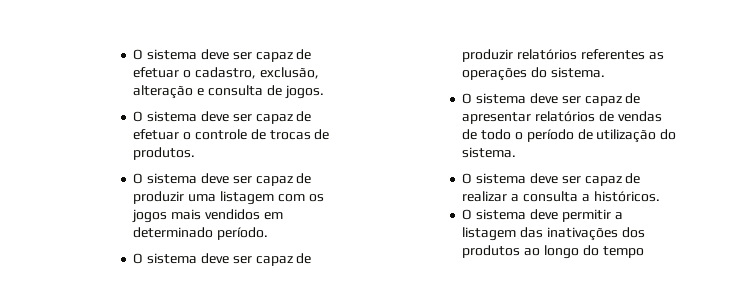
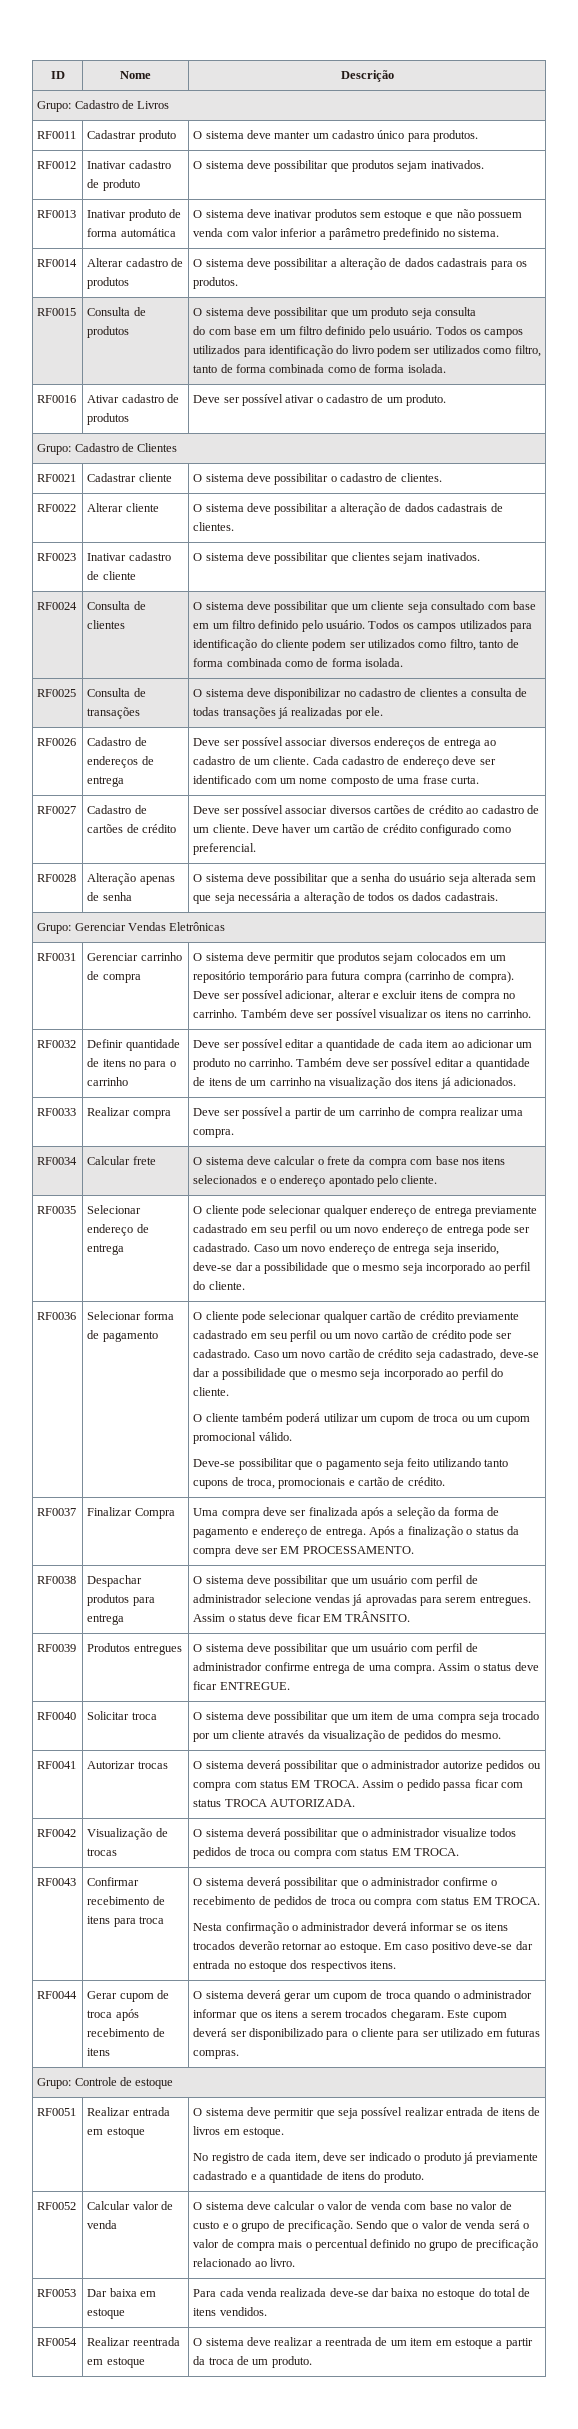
[133,49,312,62] [133,67,319,79] [133,85,324,99] [133,111,312,124] [133,129,330,140] [133,147,196,160] [133,173,312,186] [133,191,324,205] [132,209,283,223] [133,227,269,240] [133,253,312,266] [462,49,664,62] [462,67,605,81] [462,93,641,106] [462,111,662,124] [462,129,677,143] [462,147,517,158] [462,173,641,186] [462,191,660,202] [462,209,623,222] [462,227,645,241] [462,245,644,259] O sistema deve ser capaz de efetuar o cadastro, exclusão, alteração e consulta de jogos. // O sistema deve ser capaz de efetuar o controle de trocas de produtos. // O sistema deve ser capaz de produzir uma listagem com os jogos mais vendidos em determinado período. // O sistema deve ser capaz de produzir relatórios referentes as operações do sistema. // O sistema deve ser capaz de apresentar relatórios de vendas de todo o período de utilização do sistema. // O sistema deve ser capaz de realizar a consulta a históricos. // O sistema deve permitir a listagem das inativações dos produtos ao longo do tempo -> [50,71,65,79] [120,71,151,79] [340,70,394,82] [37,100,170,112] [37,131,77,139] [87,130,176,142] [193,130,479,142] [37,161,77,169] [87,160,171,169] [87,179,140,191] [193,160,484,172] [37,210,77,218] [87,209,181,221] [87,228,176,237] [193,209,522,221] [193,228,500,240] [37,259,78,267] [87,258,183,267] [87,277,130,289] [193,258,527,270] [193,277,239,289] [37,308,77,316] [87,307,146,316] [87,326,130,338] [193,307,477,319] [193,326,524,338] [193,345,541,357] [193,364,446,373] [37,395,77,403] [87,394,179,403] [87,413,130,425] [193,394,447,406] [37,443,178,455] [37,474,77,482] [87,473,172,482] [193,473,442,485] [37,504,77,512] [87,503,159,512] [193,503,503,515] [193,522,235,531] [37,553,77,561] [87,552,171,561] [87,571,136,580] [193,552,480,564] [37,602,78,610] [87,601,146,610] [87,620,126,629] [193,601,536,613] [193,620,532,632] [193,639,519,651] [193,658,403,667] [37,689,77,697] [87,688,146,697] [87,707,141,719] [193,688,527,700] [193,707,383,719] [37,738,77,746] [87,737,147,746] [87,756,154,768] [87,776,125,787] [193,737,497,749] [193,756,496,768] [193,775,480,787] [37,806,77,814] [87,805,147,814] [87,824,176,833] [193,805,539,817] [193,824,511,836] [193,843,257,855] [37,874,77,882] [87,873,175,885] [87,892,132,901] [193,873,537,885] [193,892,498,904] [37,922,226,934] [37,953,77,961] [87,952,182,961] [87,971,141,983] [193,952,506,964] [193,971,514,983] [193,990,515,1002] [193,1009,531,1021] [37,1040,77,1048] [87,1039,180,1051] [87,1058,176,1070] [87,1077,129,1086] [193,1039,533,1051] [193,1058,530,1070] [193,1077,516,1089] [37,1108,77,1116] [87,1107,171,1119] [193,1107,524,1119] [193,1129,235,1138] [37,1157,78,1165] [87,1156,156,1165] [193,1156,506,1168] [193,1175,438,1187] [37,1206,77,1214] [87,1205,142,1214] [87,1224,149,1236] [87,1244,125,1255] [193,1205,538,1217] [193,1224,531,1236] [193,1243,500,1255] [193,1262,531,1274] [193,1281,245,1290] [37,1312,77,1320] [87,1311,174,1320] [87,1330,158,1342] [193,1311,520,1323] [193,1330,513,1342] [193,1349,539,1361] [193,1368,503,1380] [193,1387,230,1396] [193,1413,531,1425] [193,1432,292,1444] [193,1458,509,1470] [193,1477,445,1489] [37,1508,77,1516] [87,1507,175,1519] [193,1507,499,1519] [193,1526,519,1538] [193,1545,414,1557] [37,1576,77,1584] [87,1575,143,1587] [87,1594,155,1606] [87,1614,125,1625] [193,1575,478,1587] [193,1594,531,1606] [193,1611,411,1622] [37,1644,77,1652] [87,1643,182,1655] [193,1643,478,1655] [193,1662,539,1674] [193,1681,290,1690] [37,1712,77,1720] [87,1711,157,1720] [193,1711,540,1723] [193,1730,501,1742] [37,1761,77,1769] [87,1761,168,1769] [193,1760,541,1772] [193,1779,523,1791] [193,1799,355,1807] [37,1829,77,1837] [87,1828,168,1840] [87,1848,118,1856] [193,1828,517,1840] [193,1847,460,1859] [37,1878,77,1886] [87,1877,140,1886] [87,1896,165,1905] [87,1916,164,1927] [193,1877,498,1889] [193,1896,540,1908] [193,1922,509,1934] [193,1941,533,1953] [193,1960,396,1972] [37,1991,78,1999] [87,1990,169,2002] [87,2009,139,2021] [87,2028,165,2037] [87,2048,111,2056] [193,1990,532,2002] [193,2009,507,2021] [193,2028,540,2040] [193,2050,240,2059] [37,2077,174,2089] [37,2108,77,2116] [87,2107,170,2116] [87,2127,145,2138] [193,2107,541,2119] [193,2126,284,2138] [193,2152,539,2164] [193,2171,424,2183] [37,2202,77,2210] [87,2201,173,2210] [87,2220,118,2229] [193,2201,512,2210] [193,2220,529,2232] [193,2239,538,2251] [193,2258,295,2267] [37,2289,77,2297] [87,2288,156,2297] [87,2308,126,2319] [193,2288,531,2300] [193,2307,267,2316] [37,2338,78,2346] [87,2337,180,2346] [87,2357,145,2368] [193,2337,533,2349] [193,2356,312,2368] ID | Nome | Descrição // Grupo: Cadastro de Livros // RF0011 | Cadastrar produto | O sistema deve manter um cadastro único para produtos. // RF0012 | Inativar cadastro de produto | O sistema deve possibilitar que produtos sejam inativados. // RF0013 | Inativar produto de forma automática | O sistema deve inativar produtos sem estoque e que não possuem venda com valor inferior a parâmetro predefinido no sistema. // RF0014 | Alterar cadastro de produtos | O sistema deve possibilitar a alteração de dados cadastrais para os produtos. // RF0015 | Consulta de produtos | O sistema deve possibilitar que um produto seja consulta // do com base em um filtro definido pelo usuário. Todos os campos utilizados para identificação do livro podem ser utilizados como filtro, tanto de forma combinada como de forma isolada. // RF0016 | Ativar cadastro de produtos | Deve ser possível ativar o cadastro de um produto. // Grupo: Cadastro de Clientes // RF0021 | Cadastrar cliente | O sistema deve possibilitar o cadastro de clientes. // RF0022 | Alterar cliente | O sistema deve possibilitar a alteração de dados cadastrais de clientes. // RF0023 | Inativar cadastro de cliente | O sistema deve possibilitar que clientes sejam inativados. // RF0024 | Consulta de clientes | O sistema deve possibilitar que um cliente seja consultado com base em um filtro definido pelo usuário. Todos os campos utilizados para identificação do cliente podem ser utilizados como filtro, tanto de forma combinada como de forma isolada. // RF0025 | Consulta de transações | O sistema deve disponibilizar no cadastro de clientes a consulta de todas transações já realizadas por ele. // RF0026 | Cadastro de endereços de entrega | Deve ser possível associar diversos endereços de entrega ao cadastro de um cliente. Cada cadastro de endereço deve ser identificado com um nome composto de uma frase curta. // RF0027 | Cadastro de cartões de crédito | Deve ser possível associar diversos cartões de crédito ao cadastro de um cliente. Deve haver um cartão de crédito configurado como preferencial. // RF0028 | Alteração apenas de senha | O sistema deve possibilitar que a senha do usuário seja alterada sem que seja necessária a alteração de todos os dados cadastrais. // Grupo: Gerenciar Vendas Eletrônicas // RF0031 | Gerenciar carrinho de compra | O sistema deve permitir que produtos sejam colocados em um repositório temporário para futura compra (carrinho de compra). Deve ser possível adicionar, alterar e excluir itens de compra no carrinho. Também deve ser possível visualizar os itens no carrinho. // RF0032 | Definir quantidade de itens no para o carrinho | Deve ser possível editar a quantidade de cada item ao adicionar um produto no carrinho. Também deve ser possível editar a quantidade de itens de um carrinho na visualização dos itens já adicionados. // RF0033 | Realizar compra | Deve ser possível a partir de um carrinho de compra realizar uma compra. // RF0034 | Calcular frete | O sistema deve calcular o frete da compra com base nos itens selecionados e o endereço apontado pelo cliente. // RF0035 | Selecionar endereço de entrega | O cliente pode selecionar qualquer endereço de entrega previamente cadastrado em seu perfil ou um novo endereço de entrega pode ser cadastrado. Caso um novo endereço de entrega seja inserido, deve-se dar a possibilidade que o mesmo seja incorporado ao perfil do cliente. // RF0036 | Selecionar forma de pagamento | O cliente pode selecionar qualquer cartão de crédito previamente cadastrado em seu perfil ou um novo cartão de crédito pode ser cadastrado. Caso um novo cartão de crédito seja cadastrado, deve-se dar a possibilidade que o mesmo seja incorporado ao perfil do cliente. // O cliente também poderá utilizar um cupom de troca ou um cupom promocional válido. // Deve-se possibilitar que o pagamento seja feito utilizando tanto cupons de troca, promocionais e cartão de crédito. // RF0037 | Finalizar Compra | Uma compra deve ser finalizada após a seleção da forma de pagamento e endereço de entrega. Após a finalização o status da compra deve ser EM PROCESSAMENTO. // RF0038 | Despachar produtos para entrega | O sistema deve possibilitar que um usuário com perfil de administrador selecione vendas já aprovadas para serem entregues. Assim o status deve ficar EM TRÂNSITO. // RF0039 | Produtos entregues | O sistema deve possibilitar que um usuário com perfil de administrador confirme entrega de uma compra. Assim o status deve ficar ENTREGUE. // RF0040 | Solicitar troca | O sistema deve possibilitar que um item de uma compra seja trocado por um cliente através da visualização de pedidos do mesmo. // RF0041 | Autorizar trocas | O sistema deverá possibilitar que o administrador autorize pedidos ou compra com status EM TROCA. Assim o pedido passa ficar com status TROCA AUTORIZADA. // RF0042 | Visualização de trocas | O sistema deverá possibilitar que o administrador visualize todos pedidos de troca ou compra com status EM TROCA. // RF0043 | Confirmar recebimento de itens para troca | O sistema deverá possibilitar que o administrador confirme o recebimento de pedidos de troca ou compra com status EM TROCA. // Nesta confirmação o administrador deverá informar se os itens trocados deverão retornar ao estoque. Em caso positivo deve-se dar entrada no estoque dos respectivos itens. // RF0044 | Gerar cupom de troca após recebimento de itens | O sistema deverá gerar um cupom de troca quando o administrador informar que os itens a serem trocados chegaram. Este cupom deverá ser disponibilizado para o cliente para ser utilizado em futuras compras. // Grupo: Controle de estoque // RF0051 | Realizar entrada em estoque | O sistema deve permitir que seja possível realizar entrada de itens de livros em estoque. // No registro de cada item, deve ser indicado o produto já previamente cadastrado e a quantidade de itens do produto. // RF0052 | Calcular valor de venda | O sistema deve calcular o valor de venda com base no valor de custo e o grupo de precificação. Sendo que o valor de venda será o valor de compra mais o percentual definido no grupo de precificação relacionado ao livro. // RF0053 | Dar baixa em estoque | Para cada venda realizada deve-se dar baixa no estoque do total de itens vendidos. // RF0054 | Realizar reentrada em estoque | O sistema deve realizar a reentrada de um item em estoque a partir da troca de um produto.

